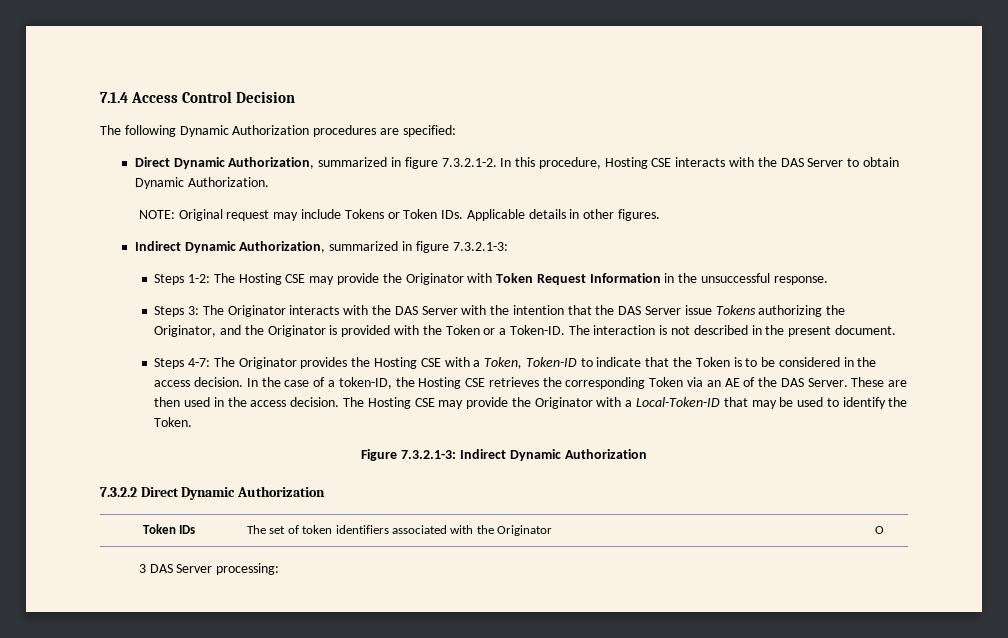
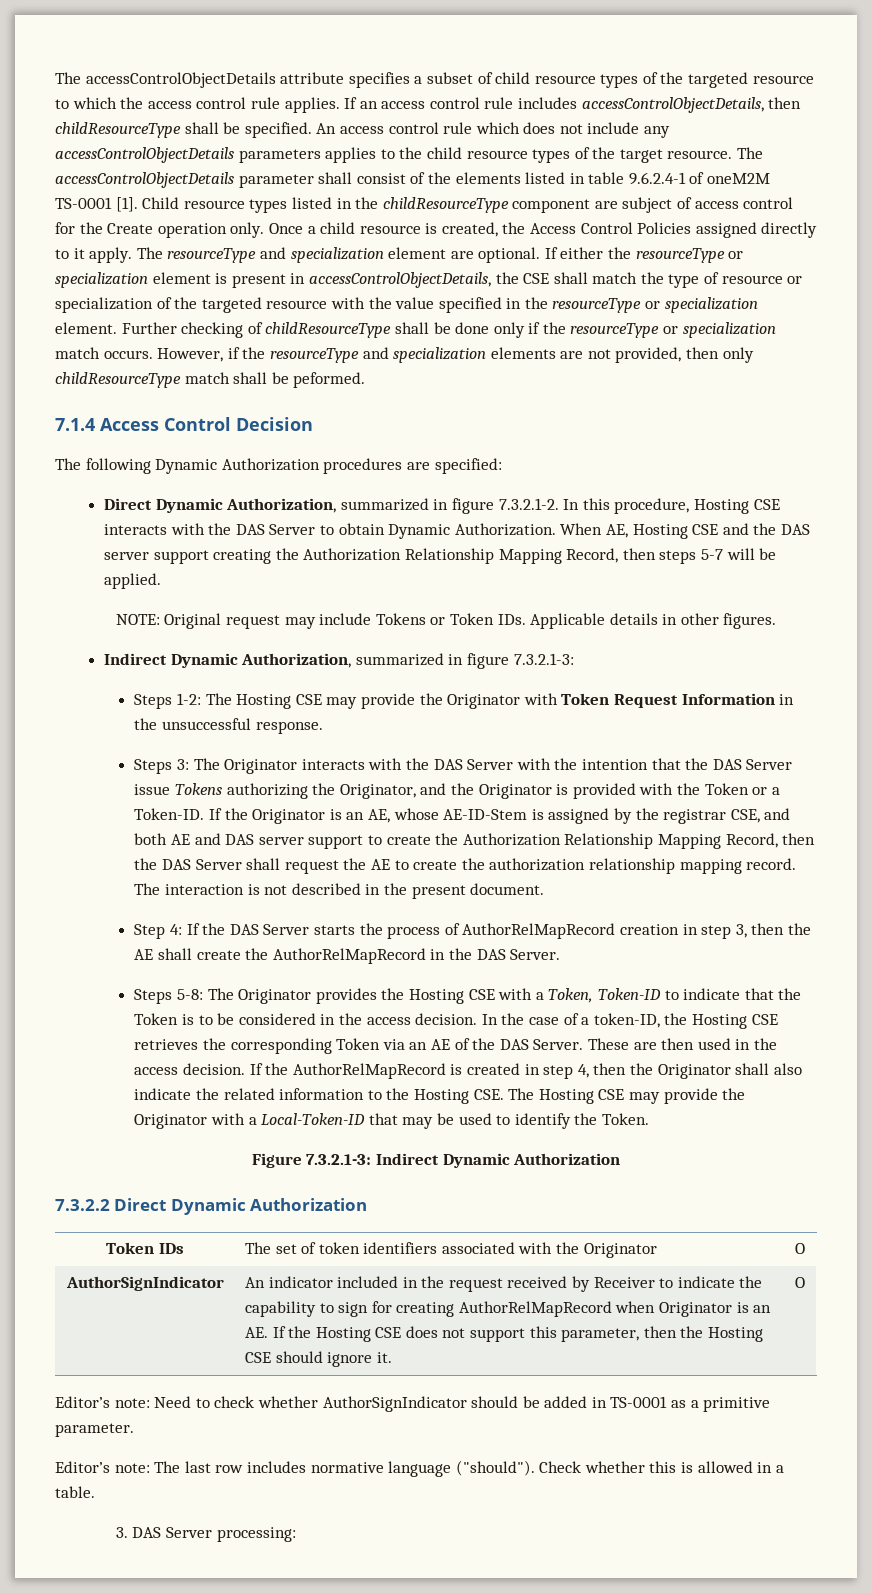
(100, 97) none -> [55,72,814,88] [55,97,802,113] [55,122,671,138] [55,147,764,163] [55,172,771,188] [55,197,794,213] [55,222,818,238] [55,247,744,263] [55,272,803,288] [55,297,758,313] [55,322,776,338] [55,347,754,363] [55,372,366,388] The accessControlObjectDetails attribute specifies a subset of child resource types of the targeted resource to which the access control rule applies. If an access control rule includes accessControlObjectDetails, then childResourceType shall be specified. An access control rule which does not include any accessControlObjectDetails parameters applies to the child resource types of the target resource. The accessControlObjectDetails parameter shall consist of the elements listed in table 9.6.2.4-1 of oneM2M TS-0001 [1]. Child resource types listed in the childResourceType component are subject of access control for the Create operation only. Once a child resource is created, the Access Control Policies assigned directly to it apply. The resourceType and specialization element are optional. If either the resourceType or specialization element is present in accessControlObjectDetails, the CSE shall match the type of resource or specialization of the targeted resource with the value specified in the resourceType or specialization element. Further checking of childResourceType shall be done only if the resourceType or specialization match occurs. However, if the resourceType and specialization elements are not provided, then only childResourceType match shall be peformed. //
(269, 182) none -> [560,523,810,539] [104,548,777,564] [104,573,162,589] When AE, Hosting CSE and the DAS server support creating the Authorization Relationship Mapping Record, then steps 5-7 will be applied.
(565, 330) none -> [209,808,791,824] [134,833,816,849] [134,858,797,874] If the Originator is an AE, whose AE-ID-Stem is assigned by the registrar CSE, and both AE and DAS server support to create the Authorization Relationship Mapping Record, then the DAS Server shall request the AE to create the authorization relationship mapping record.
[154,358,211,369] // Steps 4-7: -> [134,923,811,939] [134,948,561,964] [134,989,204,1004] // Step 4: If the DAS Server starts the process of AuthorRelMapRecord creation in step 3, then the AE shall create the AuthorRelMapRecord in the DAS Server. // Steps 5-8:
(340, 402) none -> [249,1063,802,1079] [134,1088,504,1104] If the AuthorRelMapRecord is created in step 4, then the Originator shall also indicate the related information to the Hosting CSE.
[138,564,146,573] // 3 -> [65,1276,224,1291] [244,1276,763,1292] [244,1301,772,1317] [244,1326,763,1342] [244,1351,392,1367] [795,1277,805,1288] [55,1396,771,1412] [55,1423,134,1437] [55,1460,784,1477] [55,1486,95,1498] [115,1527,128,1538] // AuthorSignIndicator | An indicator included in the request received by Receiver to indicate the capability to sign for creating AuthorRelMapRecord when Originator is an AE. If the Hosting CSE does not support this parameter, then the Hosting CSE should ignore it. | O // Editor’s note: Need to check whether AuthorSignIndicator should be added in TS-0001 as a primitive parameter. // Editor’s note: The last row includes normative language ("should"). Check whether this is allowed in a table. // 3.

